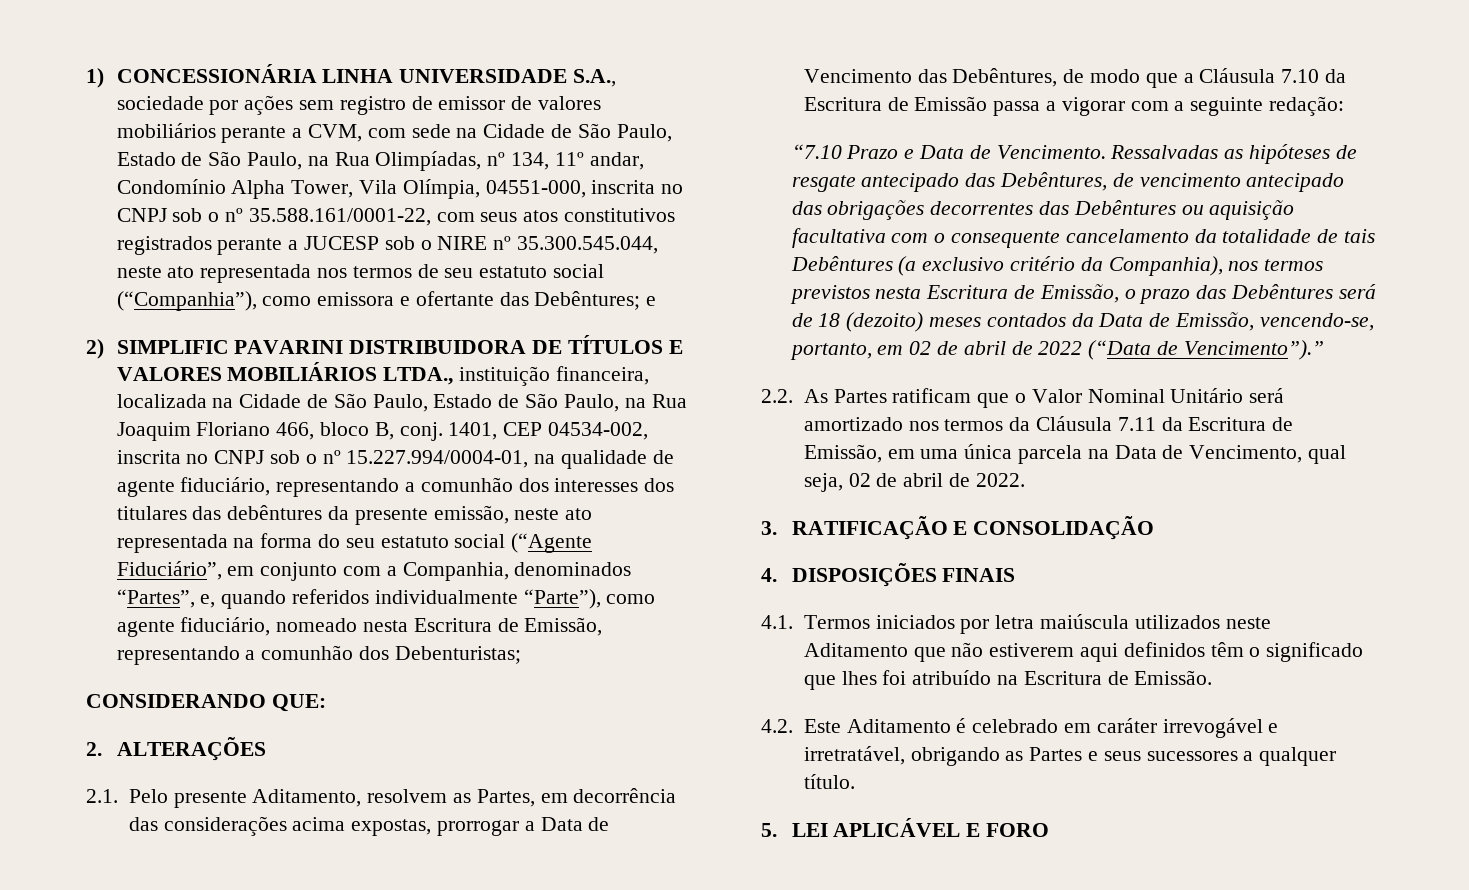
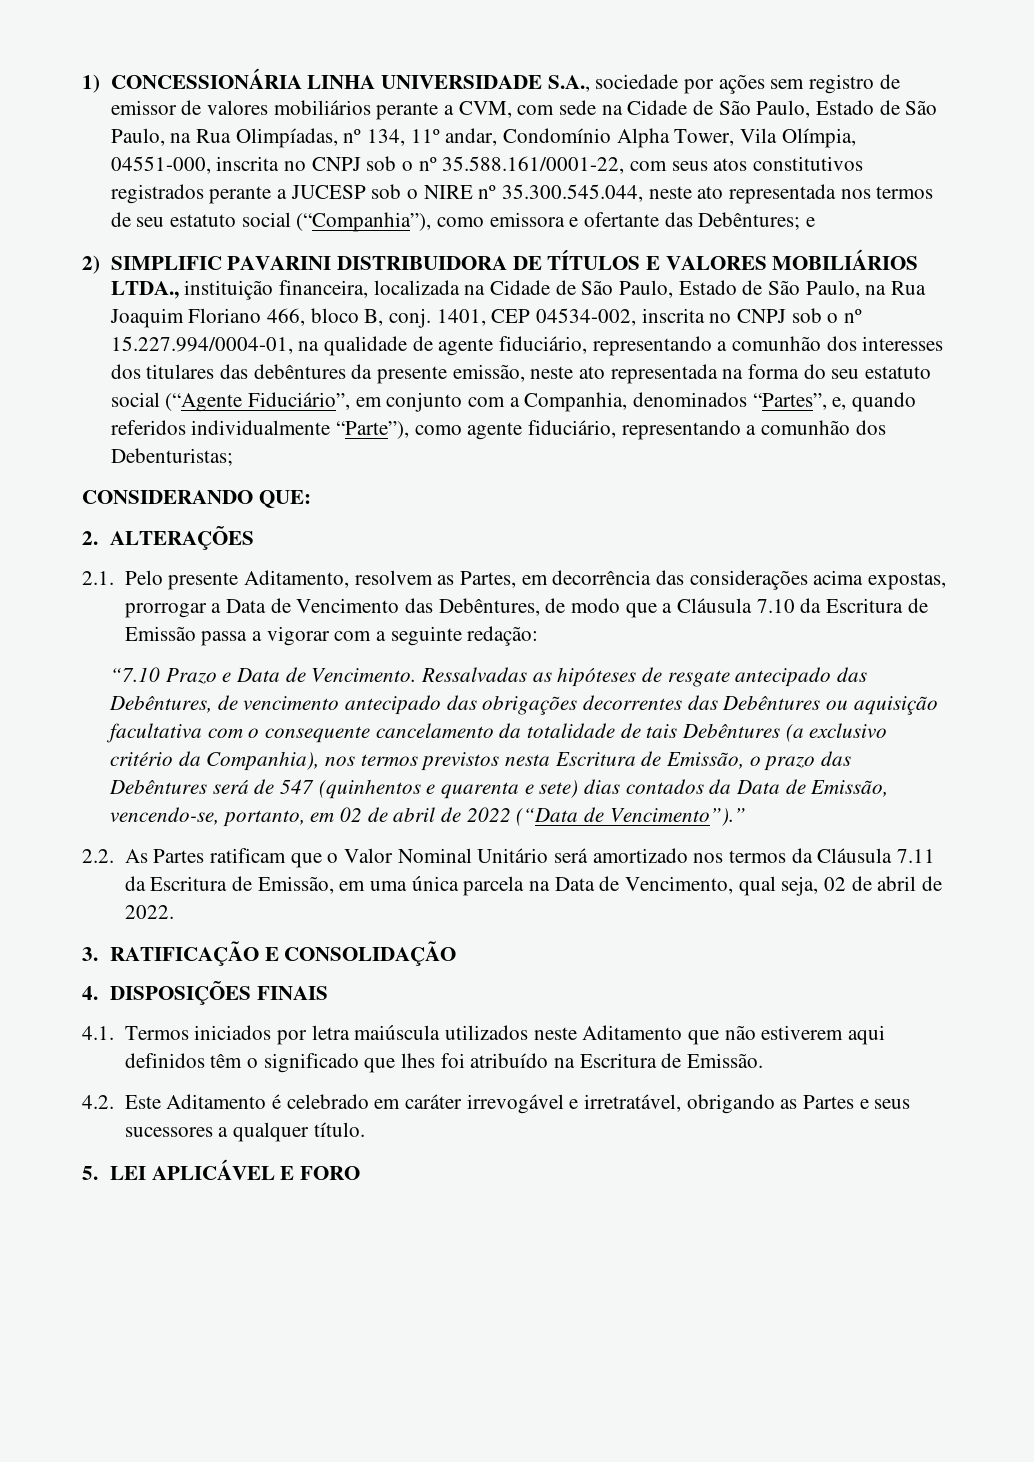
[276,617,603,636] nomeado nesta Escritura de Emissão, -> (616, 429) none
[818,312,982,332] 18 (dezoito) meses -> [279,779,620,799] 547 (quinhentos e quarenta e sete) dias

